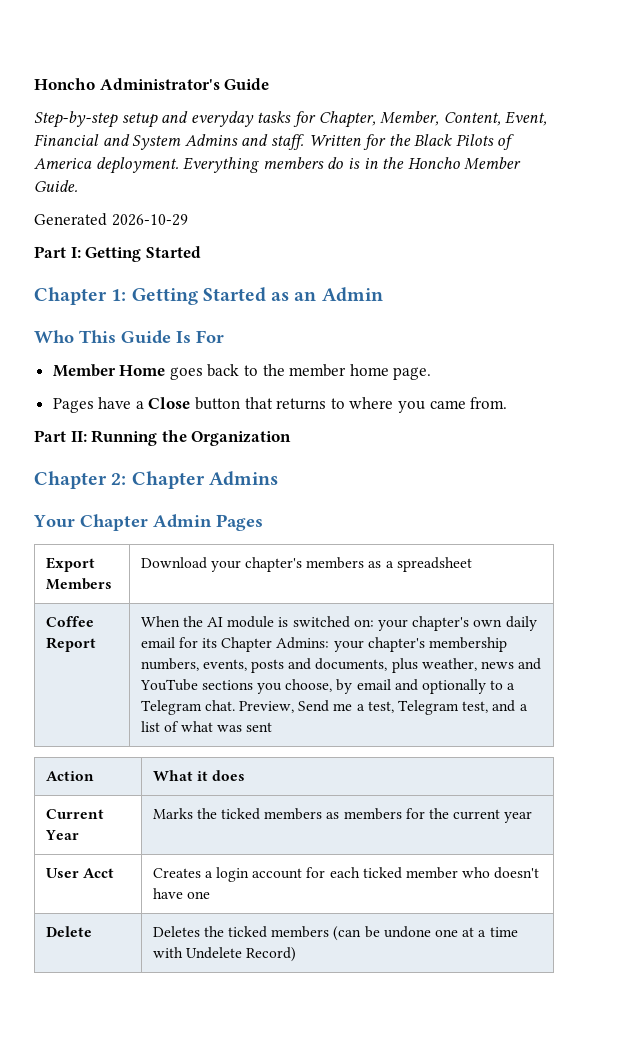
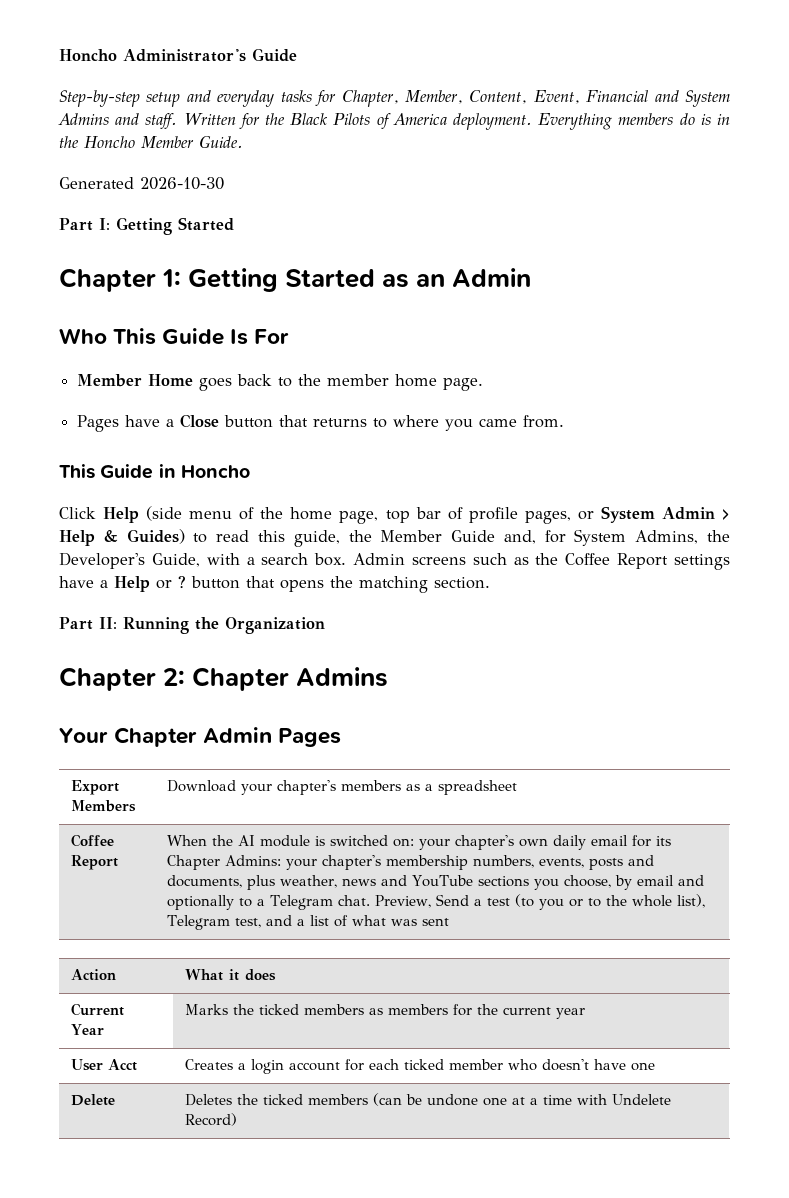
[111,214,188,226] 2026-10-29 -> [140,177,224,190] 2026-10-30
(508, 403) none -> [59,464,250,479] [59,506,730,524] [59,529,730,547] [59,552,730,570] [59,575,490,593] // This Guide in Honcho // Click Help (side menu of the home page, top bar of profile pages, or System Admin > Help & Guides) to read this guide, the Member Guide and, for System Admins, the Developer's Guide, with a search box. Admin screens such as the Coffee Report settings have a Help or ? button that opens the matching section.
[333,701,394,713] me a test, -> [473,894,705,910] a test (to you or to the whole list),

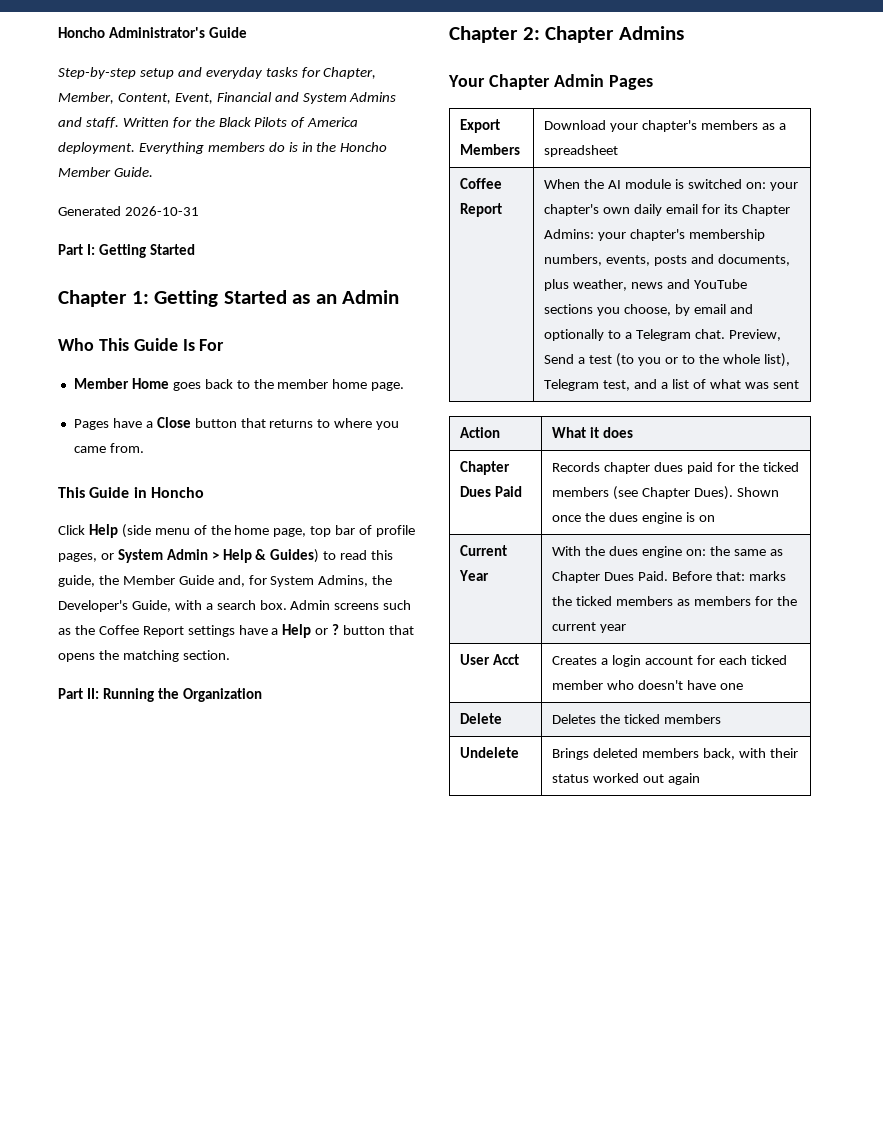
[140,177,224,190] 2026-10-30 -> [124,206,199,216] 2026-10-31
[71,1003,125,1016] [71,1024,105,1035] [185,1004,229,1015] Current Year | Marks -> [460,461,511,475] [460,486,523,497] [552,462,799,474] [552,486,780,500] [552,512,715,524] [460,545,508,556] [459,570,490,581] [552,546,783,558] [552,571,786,583] Chapter Dues Paid | Records chapter dues paid for the ticked members (see Chapter Dues). Shown once the dues engine is on // Current Year | With the dues engine on: the same as Chapter Dues Paid. Before that: marks
[373,1093,672,1106] [185,1113,238,1126] (can be undone one at a time with Undelete Record) -> [460,747,520,758] [552,748,798,760] [552,773,701,785] // Undelete | Brings deleted members back, with their status worked out again

